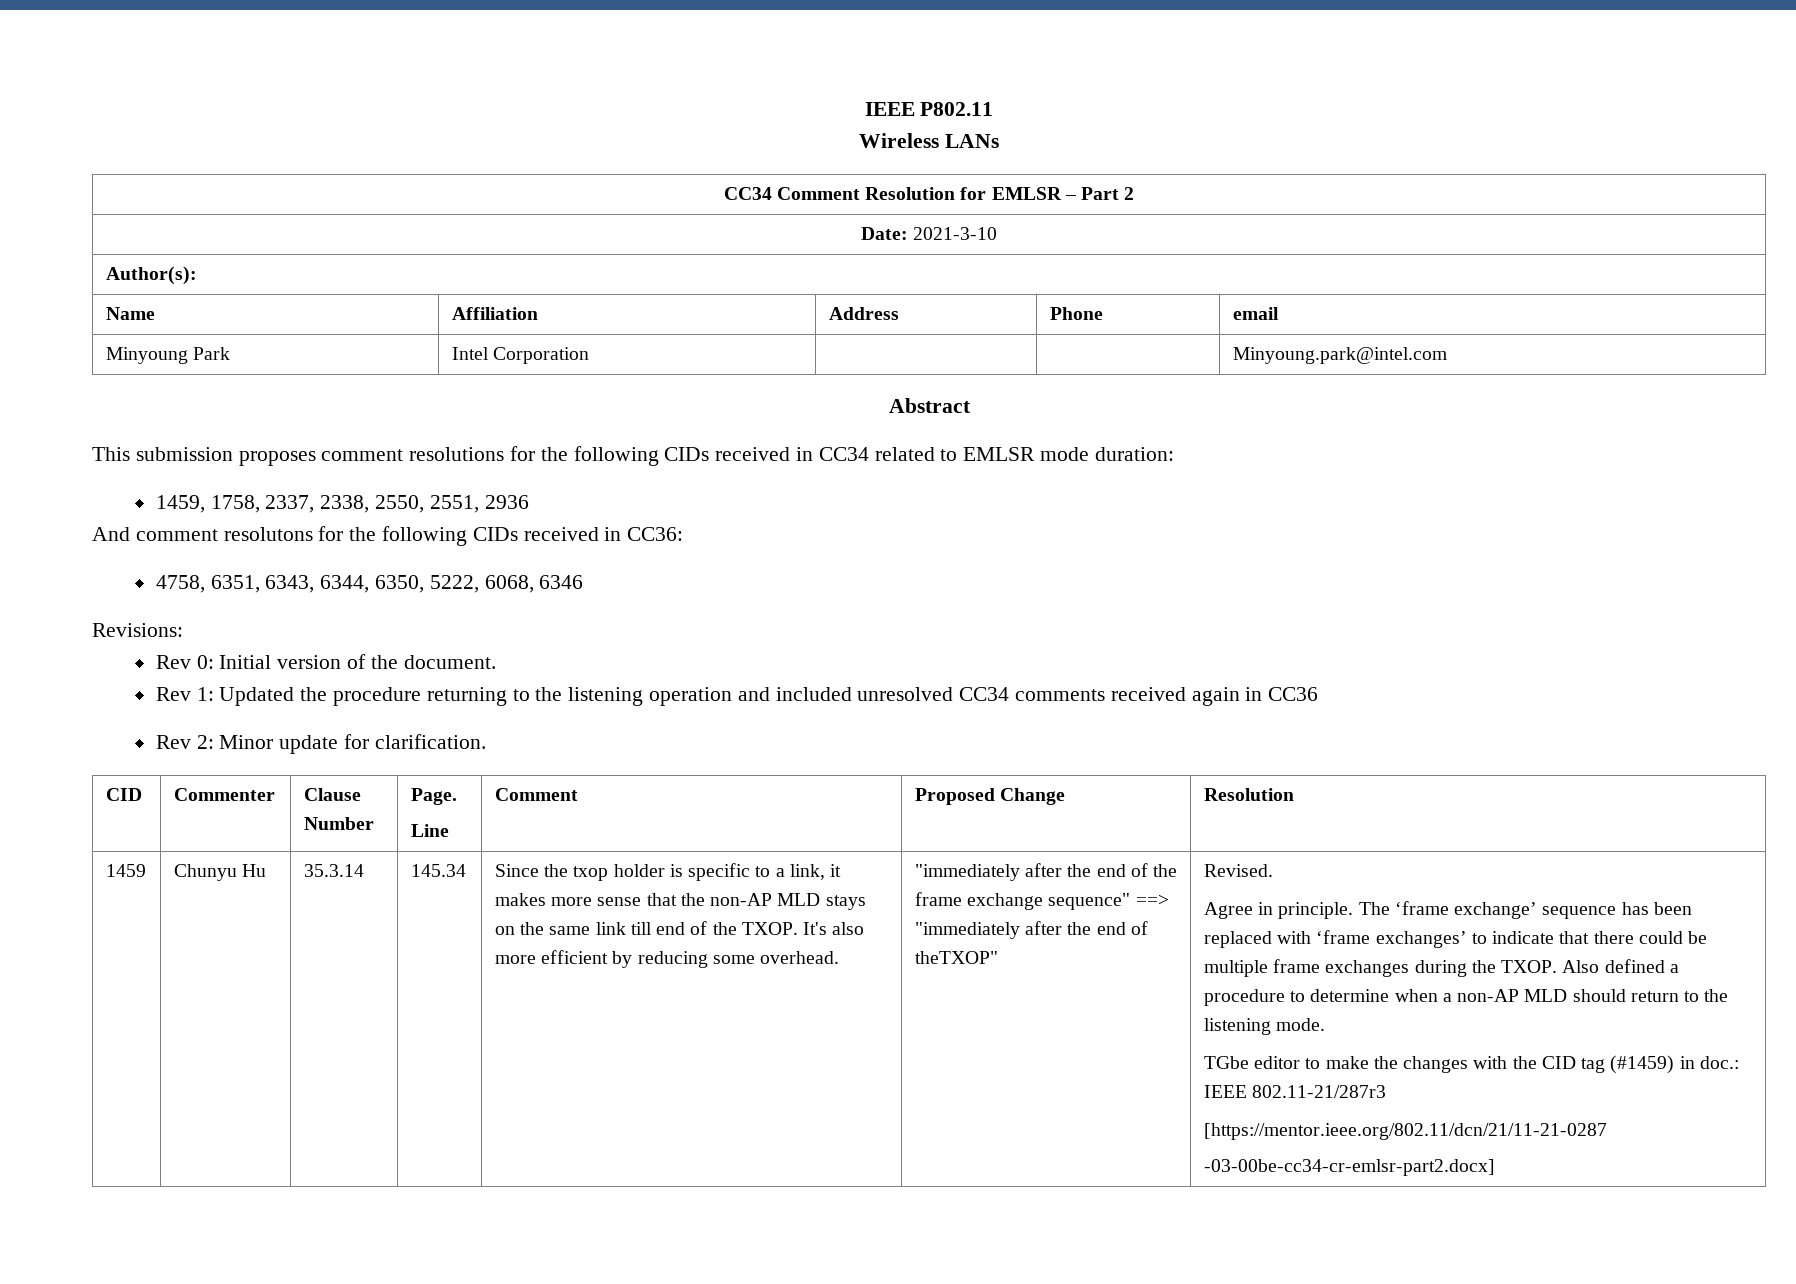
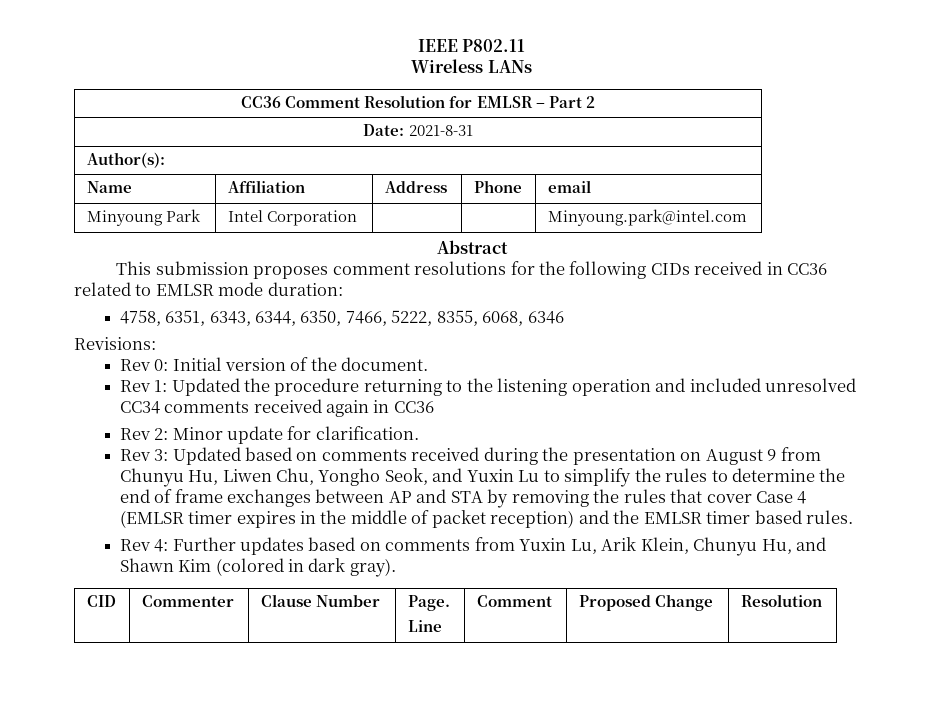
[723,187,772,200] CC34 -> [241,96,282,108] CC36
[913,227,998,240] 2021-3-10 -> [408,125,473,136] 2021-8-31
[818,447,869,461] CC34 -> [787,263,828,275] CC36
[155,495,529,513] [92,526,684,546] // 1459, 1758, 2337, 2338, 2550, 2551, 2936 // And comment resolutons for the following CIDs received in CC36: -> (343, 289) none
[429,575,479,593] 5222, -> [345,310,478,326] 7466, 5222, 8355,
(486, 741) none -> [119,447,821,465] [119,468,846,487] [119,489,807,508] [119,510,853,528] [119,537,826,556] [119,558,396,577] // Rev 3: Updated based on comments received during the presentation on August 9 from Chunyu Hu, Liwen Chu, Yongho Seok, and Yuxin Lu to simplify the rules to determine the end of frame exchanges between AP and STA by removing the rules that cover Case 4 (EMLSR timer expires in the middle of packet reception) and the EMLSR timer based rules. // Rev 4: Further updates based on comments from Yuxin Lu, Arik Klein, Chunyu Hu, and Shawn Kim (colored in dark gray).
[105,864,146,877] [173,864,267,881] [303,864,364,877] [410,864,466,877] [494,863,842,881] [494,893,866,910] [494,921,865,935] [494,950,840,968] [914,863,1178,881] [914,892,1169,910] [914,921,1148,939] [914,951,998,964] [1203,864,1273,877] [1203,901,1692,919] [1203,930,1708,948] [1203,959,1679,977] [1203,989,1729,1006] [1203,1018,1326,1035] [1203,1055,1739,1074] [1203,1085,1387,1098] [1203,1123,1607,1140] [1203,1159,1495,1176] // 1459 | Chunyu Hu | 35.3.14 | 145.34 | Since the txop holder is specific to a link, it makes more sense that the non-AP MLD stays on the same link till end of the TXOP. It's also more efficient by reducing some overhead. | "immediately after the end of the frame exchange sequence" ==> "immediately after the end of theTXOP" | Revised. // Agree in principle. The ‘frame exchange’ sequence has been replaced with ‘frame exchanges’ to indicate that there could be multiple frame exchanges during the TXOP. Also defined a procedure to determine when a non-AP MLD should return to the listening mode. // TGbe editor to make the changes with the CID tag (#1459) in doc.: IEEE 802.11-21/287r3 // [https://mentor.ieee.org/802.11/dcn/21/11-21-0287 // -03-00be-cc34-cr-emlsr-part2.docx] -> (822, 600) none

